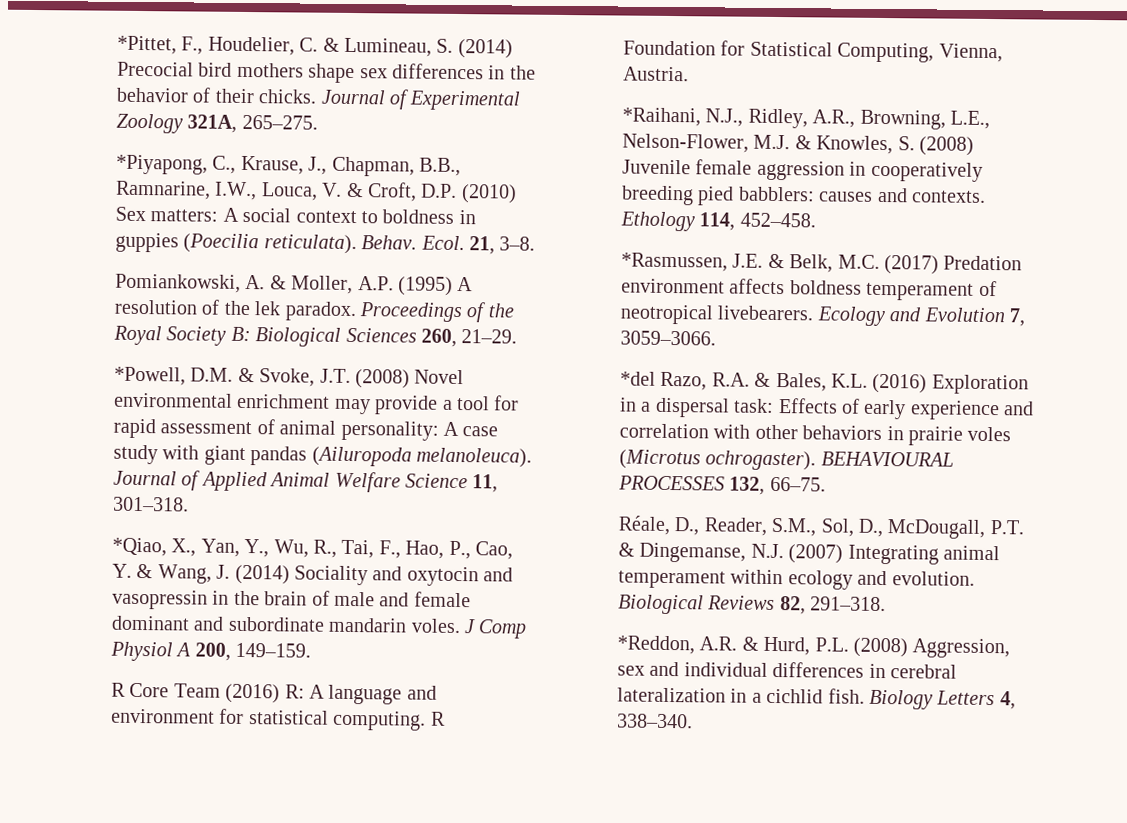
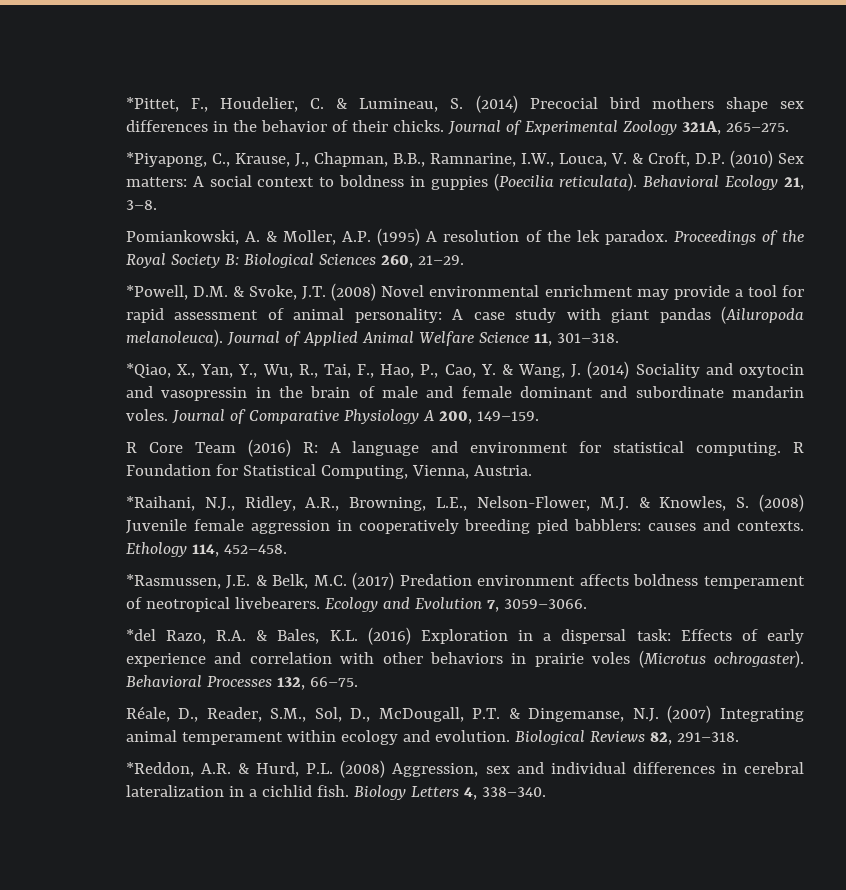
[361,235,465,251] Behav. Ecol. -> [643,175,779,190] Behavioral Ecology
[464,619,528,639] [110,641,174,662] J Comp Physiol -> [171,409,419,424] Journal of Comparative Physiology
[820,451,954,467] [618,475,726,491] BEHAVIOURAL PROCESSES -> [125,675,272,687] Behavioral Processes

